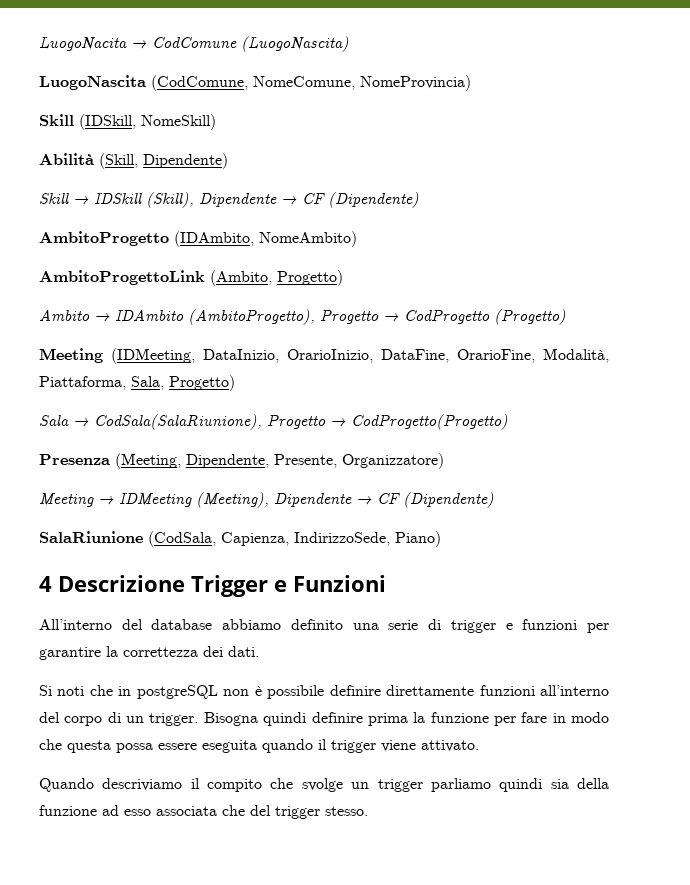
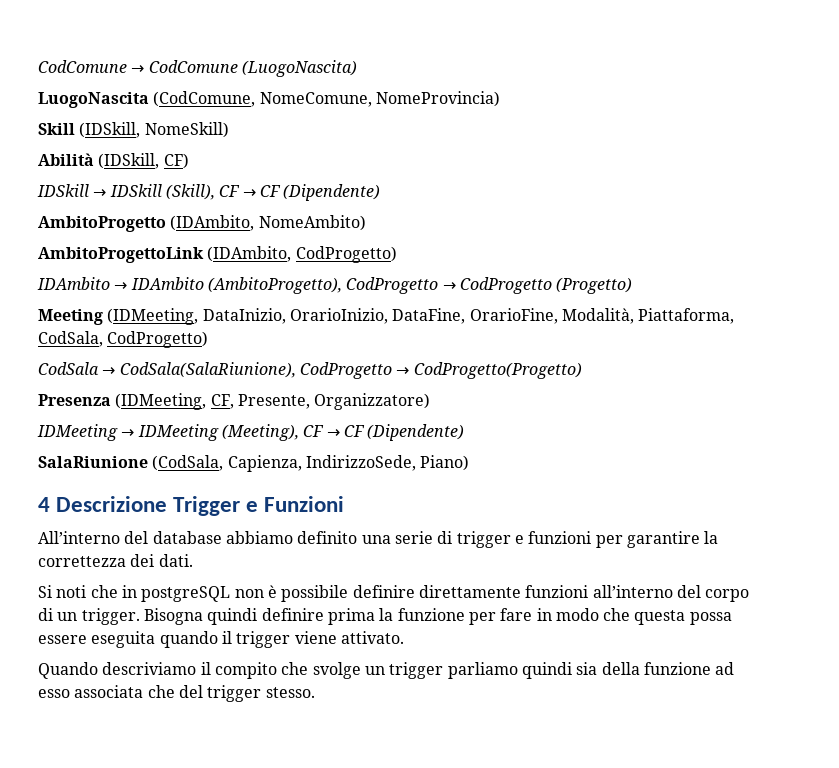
[39,37,127,51] LuogoNacita -> [38,60,127,73] CodComune
[99,153,228,169] [39,193,69,204] (Skill, Dipendente) // Skill -> [98,153,189,169] [37,184,89,197] (IDSkill, CF) // IDSkill
[199,193,277,207] Dipendente -> [219,185,241,197] CF
[210,270,343,286] [39,309,90,321] (Ambito, Progetto) // Ambito -> [207,246,397,263] [37,277,110,290] (IDAmbito, CodProgetto) // IDAmbito
[320,309,379,324] Progetto -> [346,277,439,294] CodProgetto
[131,375,235,391] [39,415,69,426] Sala, Progetto) // Sala -> [38,331,209,348] [38,362,99,375] CodSala, CodProgetto) // CodSala
[267,414,326,429] Progetto -> [299,362,392,379] CodProgetto
[115,453,269,469] (Meeting, Dipendente, -> [115,393,234,410] (IDMeeting, CF,
[39,493,94,507] Meeting -> [37,424,118,441] IDMeeting
[274,493,352,507] Dipendente -> [303,425,325,437] CF

